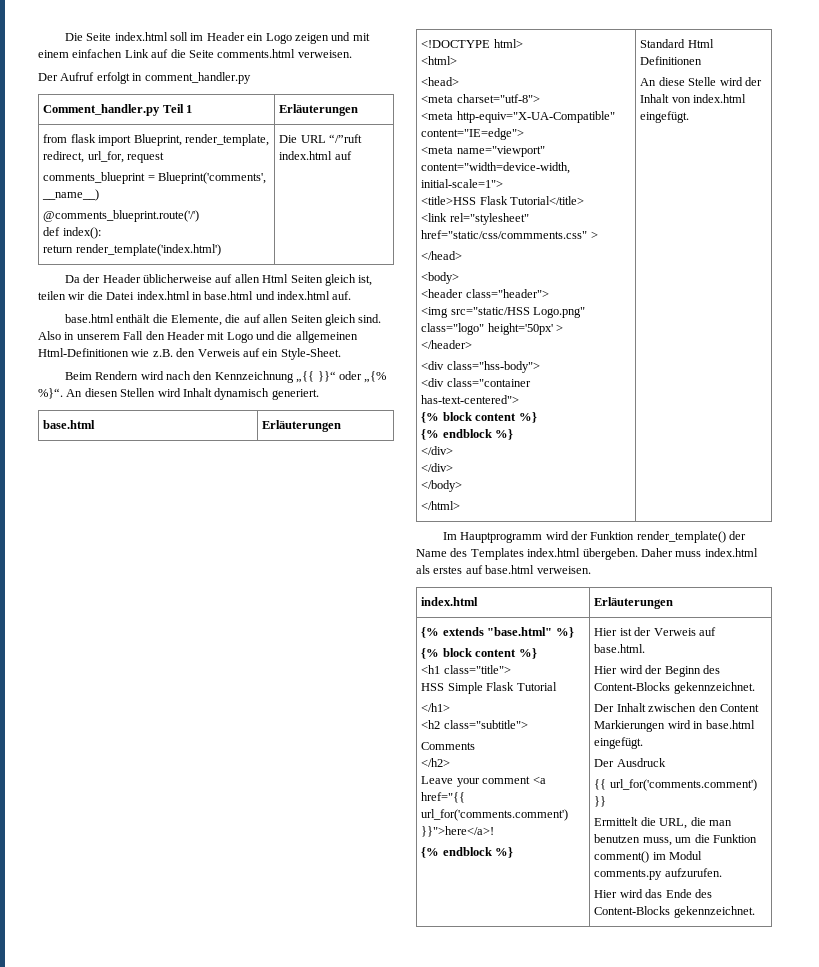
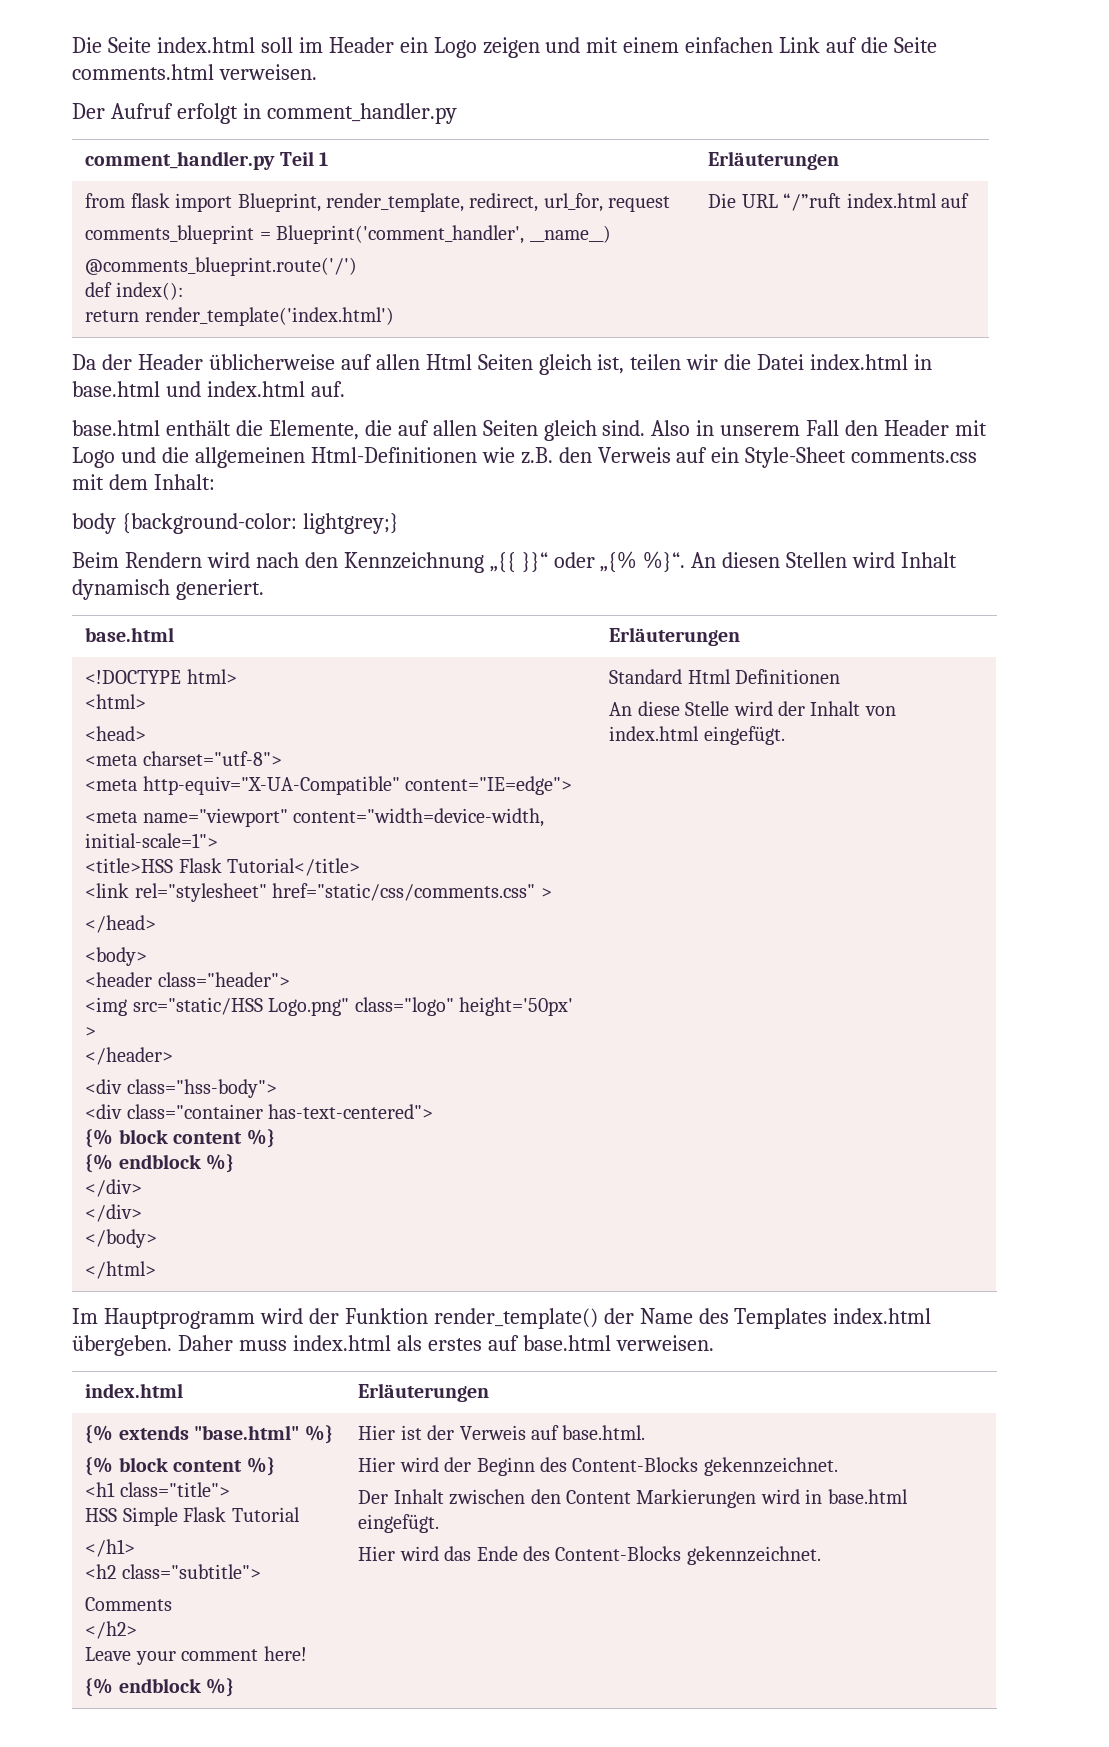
[43,104,161,116] Comment_handler.py -> [85,151,276,170] comment_handler.py
[158,172,267,184] Blueprint('comments', -> [276,225,525,244] Blueprint('comment_handler',
[280,348,341,360] Style-Sheet. -> [745,447,978,468] [72,474,215,490] [72,513,399,534] Style-Sheet comments.css mit dem Inhalt: // body {background-color: lightgrey;}
[421,230,588,239] href="static/css/commments.css" -> [272,883,536,901] href="static/css/comments.css"
[532,776,546,784] [421,792,466,803] [421,809,569,821] [421,826,495,837] <a href="{{ url_for('comments.comment') }}">here</a>! -> [263,1646,307,1661] here!
[594,758,666,767] [594,779,757,791] [594,796,607,807] [594,817,732,829] [594,834,757,846] [594,851,703,863] [594,868,722,880] // Der Ausdruck // {{ url_for('comments.comment') }} // Ermittelt die URL, die man benutzen muss, um die Funktion comment() im Modul comments.py aufzurufen. -> (440, 1523) none

